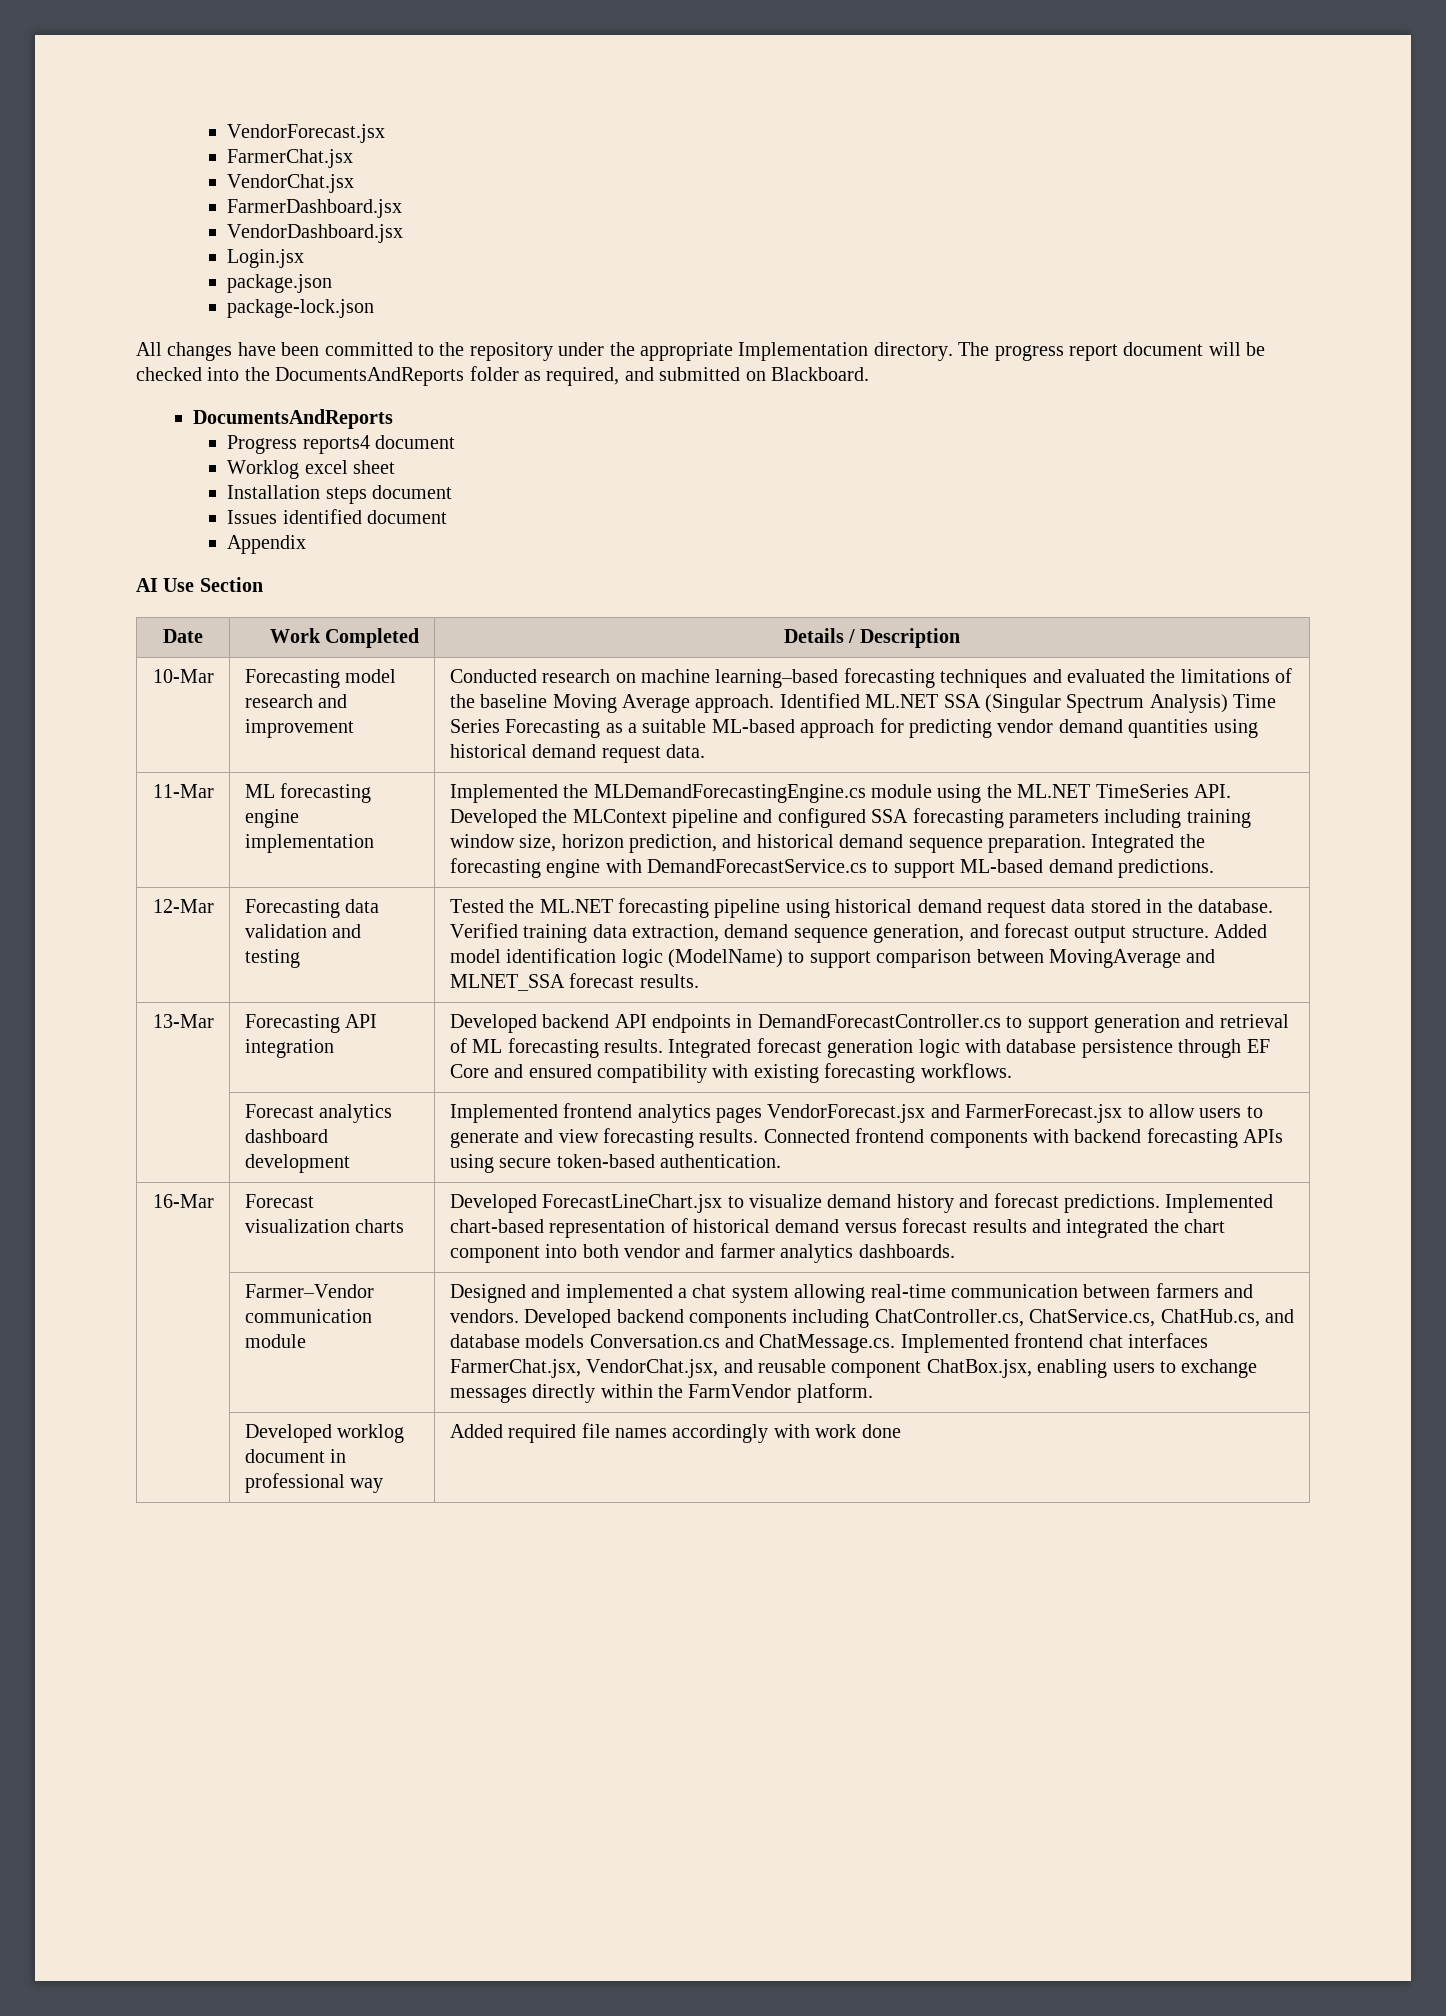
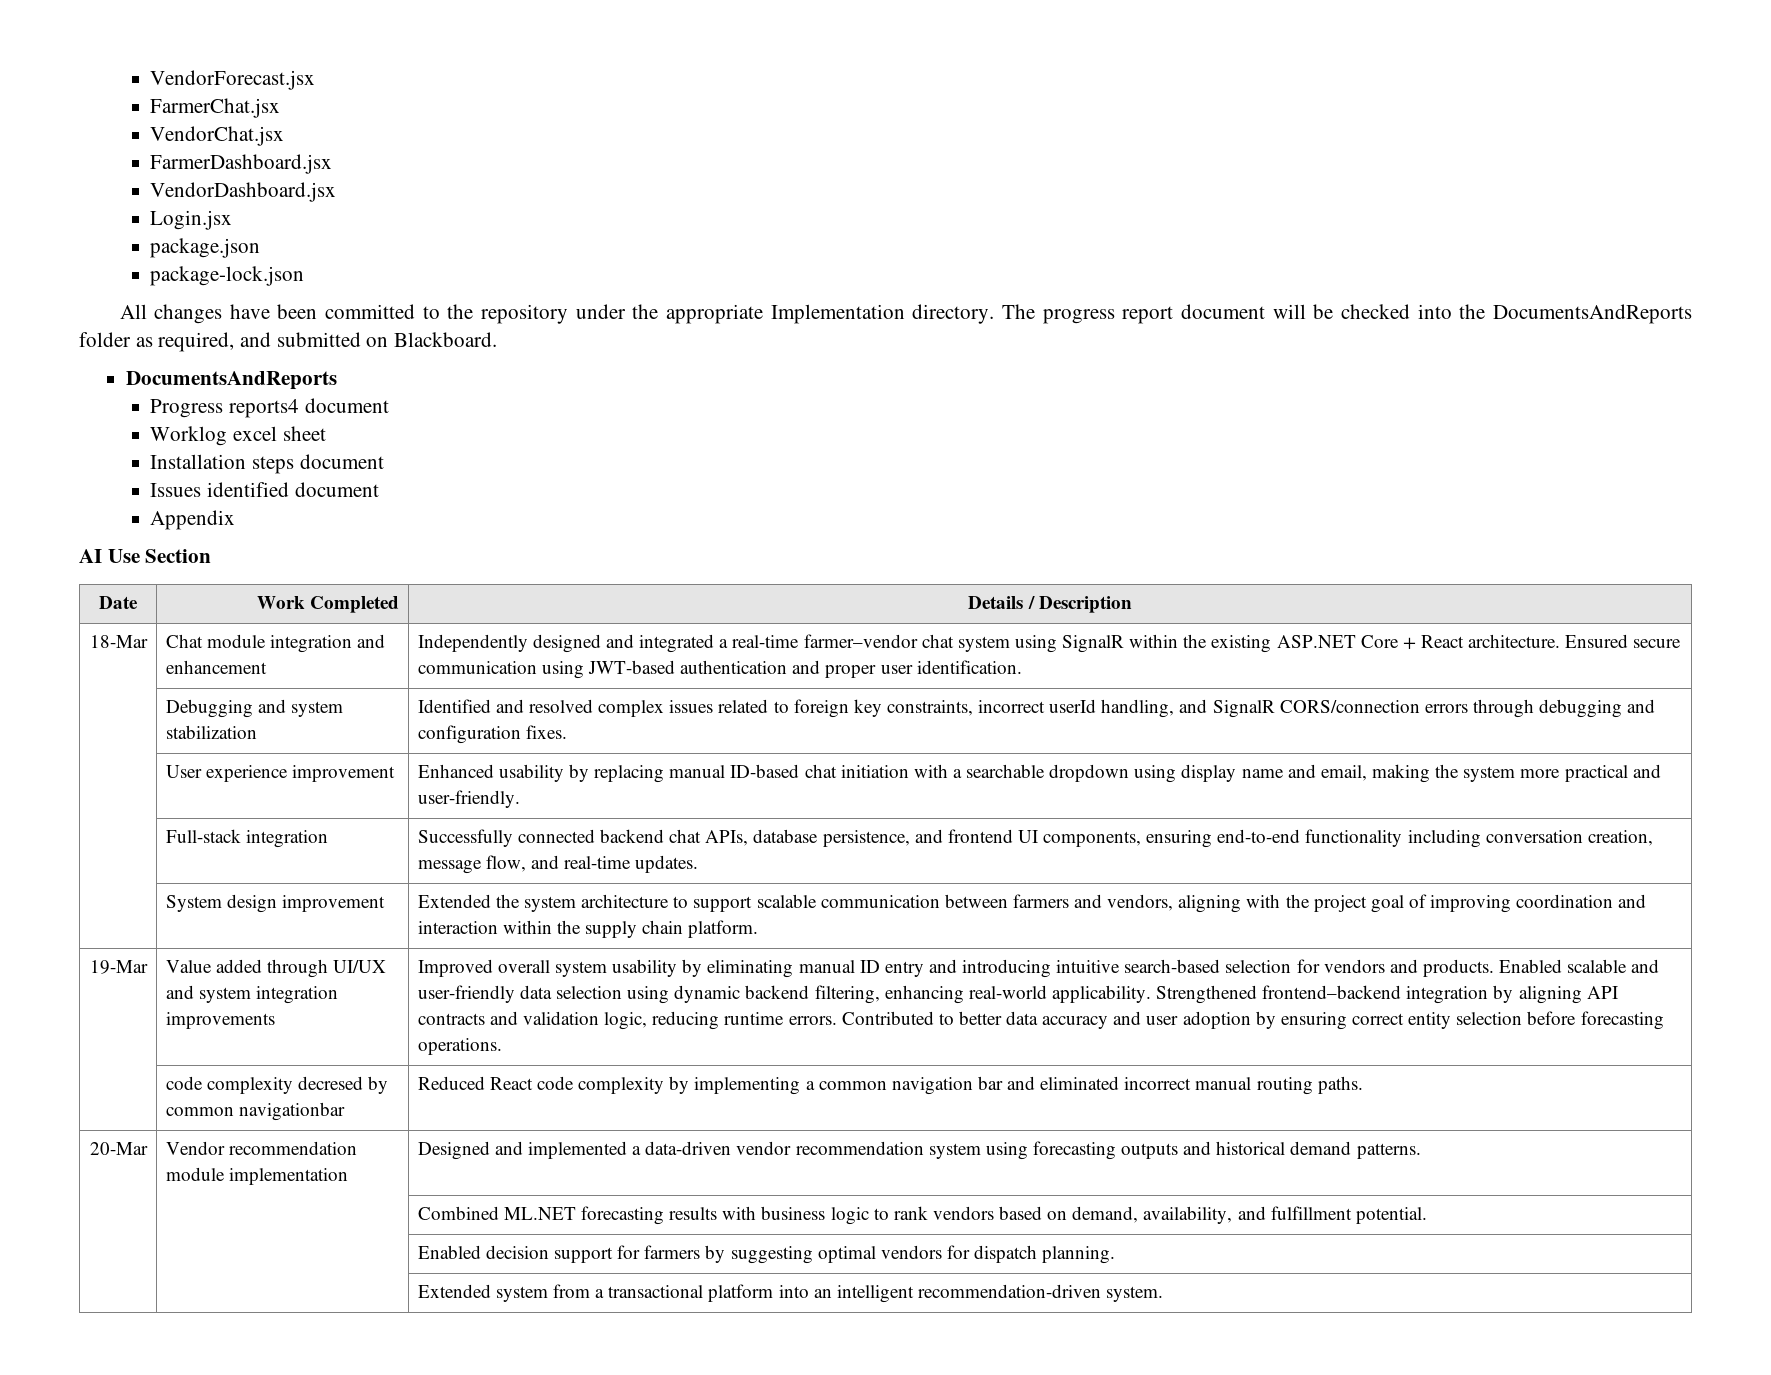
[152,669,214,683] [244,669,397,688] [244,694,348,708] [244,719,354,738] [449,668,1293,688] [449,693,1277,713] [449,718,1258,738] [449,744,705,763] [152,784,214,798] [244,783,372,803] [244,809,299,828] [244,834,374,853] [449,784,1231,803] [449,808,1251,828] [449,834,1205,853] [449,858,1214,878] [152,899,214,913] [244,899,380,918] [244,924,362,938] [244,949,300,968] [449,898,1273,918] [449,923,1268,943] [449,948,1216,968] [449,973,699,991] [152,1014,214,1028] [244,1014,378,1033] [244,1039,334,1058] [449,1014,1289,1033] [449,1038,1270,1058] [449,1063,1012,1083] [244,1104,393,1123] [244,1129,328,1143] [244,1154,350,1173] [449,1103,1263,1123] [449,1128,1284,1148] [449,1154,781,1173] [152,1194,214,1208] [244,1194,314,1208] [244,1219,405,1233] [449,1193,1274,1213] [449,1218,1226,1238] [449,1243,955,1263] [244,1284,374,1298] [244,1309,372,1323] [244,1334,306,1348] 10-Mar | Forecasting model research and improvement | Conducted research on machine learning–based forecasting techniques and evaluated the limitations of the baseline Moving Average approach. Identified ML.NET SSA (Singular Spectrum Analysis) Time Series Forecasting as a suitable ML-based approach for predicting vendor demand quantities using historical demand request data. // 11-Mar | ML forecasting engine implementation | Implemented the MLDemandForecastingEngine.cs module using the ML.NET TimeSeries API. Developed the MLContext pipeline and configured SSA forecasting parameters including training window size, horizon prediction, and historical demand sequence preparation. Integrated the forecasting engine with DemandForecastService.cs to support ML-based demand predictions. // 12-Mar | Forecasting data validation and testing | Tested the ML.NET forecasting pipeline using historical demand request data stored in the database. Verified training data extraction, demand sequence generation, and forecast output structure. Added model identification logic (ModelName) to support comparison between MovingAverage and MLNET_SSA forecast results. // 13-Mar | Forecasting API integration | Developed backend API endpoints in DemandForecastController.cs to support generation and retrieval of ML forecasting results. Integrated forecast generation logic with database persistence through EF Core and ensured compatibility with existing forecasting workflows. // | Forecast analytics dashboard development | Implemented frontend analytics pages VendorForecast.jsx and FarmerForecast.jsx to allow users to generate and view forecasting results. Connected frontend components with backend forecasting APIs using secure token-based authentication. // 16-Mar | Forecast visualization charts | Developed ForecastLineChart.jsx to visualize demand history and forecast predictions. Implemented chart-based representation of historical demand versus forecast results and integrated the chart component into both vendor and farmer analytics dashboards. // | Farmer–Vendor communication module -> [89,635,148,648] [165,634,386,653] [165,660,267,674] [417,634,1682,653] [417,660,1022,679] [165,699,344,718] [165,725,257,739] [417,699,1656,718] [417,725,567,744] [165,765,396,782] [417,764,1661,783] [417,790,520,808] [165,829,328,848] [417,829,1653,848] [417,855,699,874] [165,894,386,913] [417,894,1647,913] [417,920,759,938] [89,960,148,974] [165,959,387,978] [165,985,339,1004] [165,1012,275,1029] [417,959,1660,978] [417,985,1618,1004] [417,1011,1664,1030] [417,1038,502,1055] [165,1076,389,1094] [165,1102,345,1121] [417,1076,1363,1095] [89,1142,148,1155] [165,1141,357,1155] [165,1167,348,1185] 18-Mar | Chat module integration and enhancement | Independently designed and integrated a real-time farmer–vendor chat system using SignalR within the existing ASP.NET Core + React architecture. Ensured secure communication using JWT-based authentication and proper user identification. // | Debugging and system stabilization | Identified and resolved complex issues related to foreign key constraints, incorrect userId handling, and SignalR CORS/connection errors through debugging and configuration fixes. // | User experience improvement | Enhanced usability by replacing manual ID-based chat initiation with a searchable dropdown using display name and email, making the system more practical and user-friendly. // | Full-stack integration | Successfully connected backend chat APIs, database persistence, and frontend UI components, ensuring end-to-end functionality including conversation creation, message flow, and real-time updates. // | System design improvement | Extended the system architecture to support scalable communication between farmers and vendors, aligning with the project goal of improving coordination and interaction within the supply chain platform. // 19-Mar | Value added through UI/UX and system integration improvements | Improved overall system usability by eliminating manual ID entry and introducing intuitive search-based selection for vendors and products. Enabled scalable and user-friendly data selection using dynamic backend filtering, enhancing real-world applicability. Strengthened frontend–backend integration by aligning API contracts and validation logic, reducing runtime errors. Contributed to better data accuracy and user adoption by ensuring correct entity selection before forecasting operations. // | code complexity decresed by common navigationbar | Reduced React code complexity by implementing a common navigation bar and eliminated incorrect manual routing paths. // 20-Mar | Vendor recommendation module implementation
[692,1283,1254,1303] [449,1309,1294,1328] [449,1333,1208,1353] [449,1359,1258,1378] [449,1383,873,1403] [244,1424,405,1443] [244,1449,347,1463] [244,1473,384,1493] [449,1423,901,1443] chat system allowing real-time communication between farmers and vendors. Developed backend components including ChatController.cs, ChatService.cs, ChatHub.cs, and database models Conversation.cs and ChatMessage.cs. Implemented frontend chat interfaces FarmerChat.jsx, VendorChat.jsx, and reusable component ChatBox.jsx, enabling users to exchange messages directly within the FarmVendor platform. // | Developed worklog document in professional way | Added required file names accordingly with work done -> [645,1141,1421,1160] [417,1206,1427,1225] [417,1245,1116,1264] [417,1284,1164,1303] data-driven vendor recommendation system using forecasting outputs and historical demand patterns. // | | Combined ML.NET forecasting results with business logic to rank vendors based on demand, availability, and fulfillment potential. // | | Enabled decision support for farmers by suggesting optimal vendors for dispatch planning. // | | Extended system from a transactional platform into an intelligent recommendation-driven system.

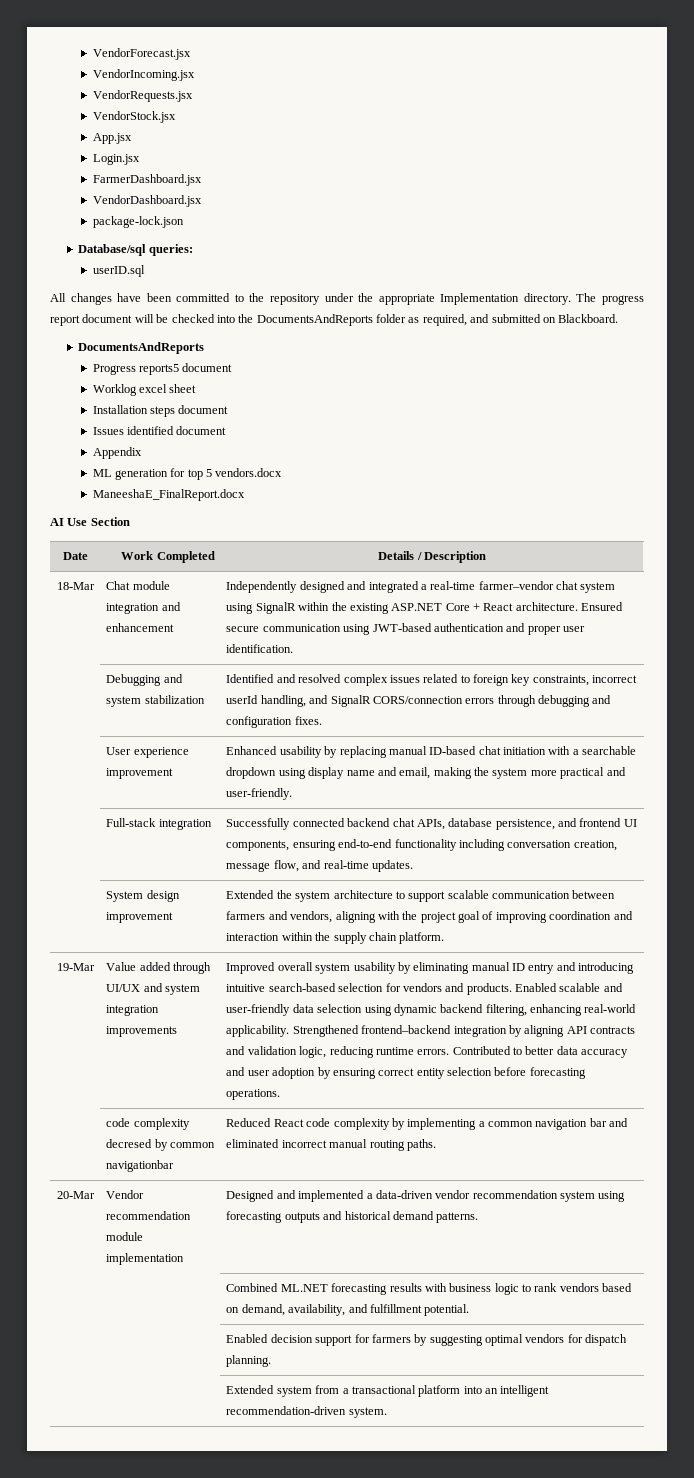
[150,98,281,118] [150,126,285,146] [150,154,333,174] [150,182,337,202] [150,210,233,230] [150,238,261,258] [150,266,305,286] FarmerChat.jsx // VendorChat.jsx // FarmerDashboard.jsx // VendorDashboard.jsx // Login.jsx // package.json // package-lock.json -> [92,69,195,81] [92,90,193,102] [92,111,176,123] [92,133,132,144] [92,154,140,165] [92,174,202,186] [92,195,202,207] [92,216,184,228] [78,244,193,256] [92,265,145,277] VendorIncoming.jsx // VendorRequests.jsx // VendorStock.jsx // App.jsx // Login.jsx // FarmerDashboard.jsx // VendorDashboard.jsx // package-lock.json // Database/sql queries: // userID.sql
[229,399,300,418] reports4 -> [138,364,179,375] reports5
(236, 520) none -> [92,468,283,480] [92,489,245,501] // ML generation for top 5 vendors.docx // ManeeshaE_FinalReport.docx

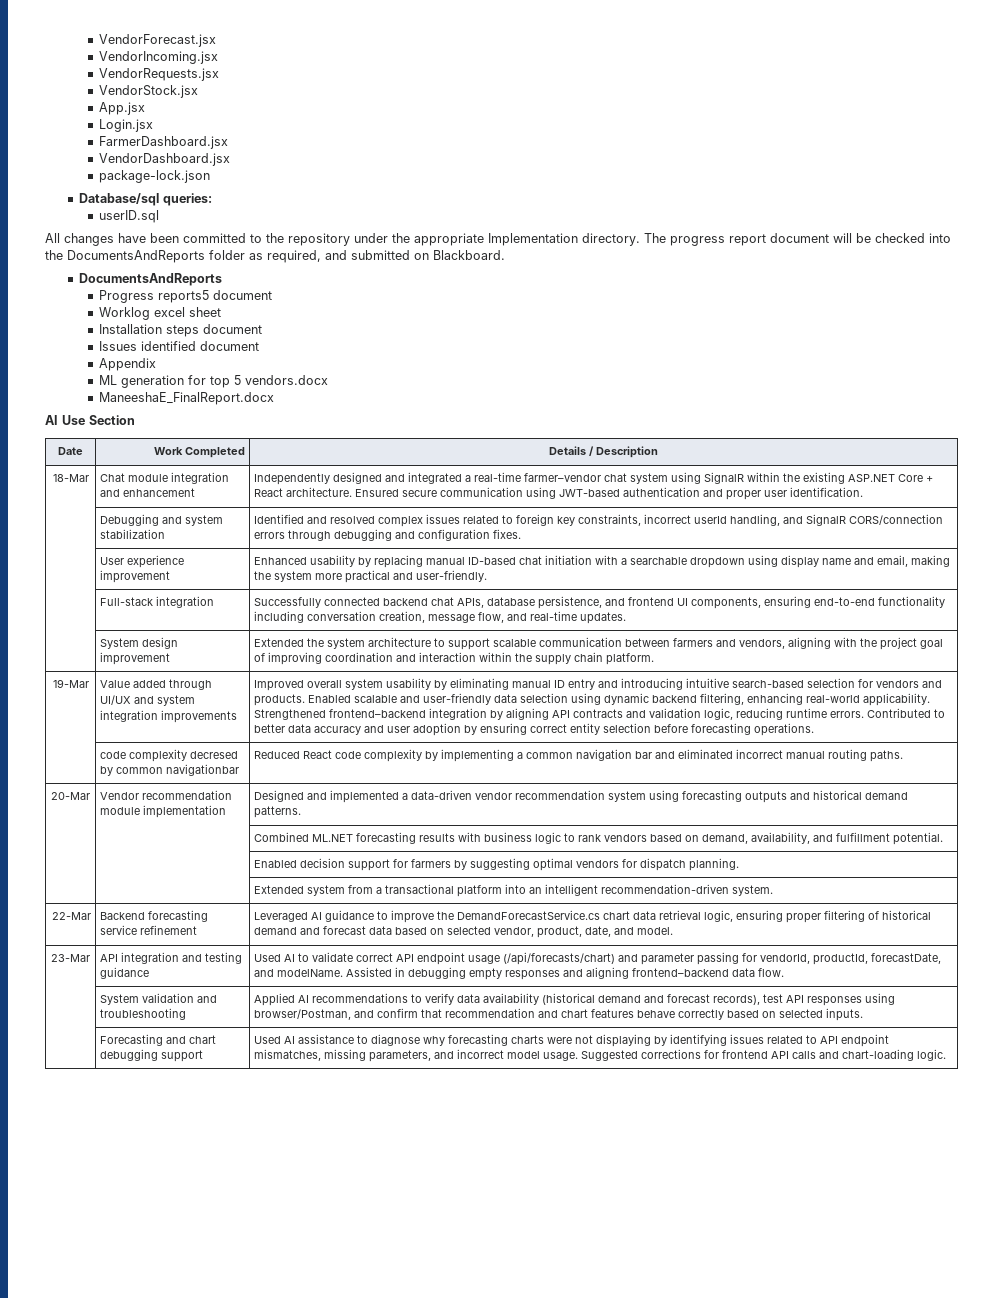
(387, 1412) none -> [51,912,91,920] [100,910,209,922] [100,925,198,935] [254,910,932,923] [254,926,674,938] [51,954,90,962] [100,952,243,964] [100,967,150,979] [254,952,942,965] [254,967,785,980] [100,993,218,1005] [100,1008,187,1020] [254,993,896,1006] [254,1008,864,1021] [100,1034,217,1046] [100,1049,204,1062] [254,1034,890,1047] [254,1049,947,1062] // 22-Mar | Backend forecasting service refinement | Leveraged AI guidance to improve the DemandForecastService.cs chart data retrieval logic, ensuring proper filtering of historical demand and forecast data based on selected vendor, product, date, and model. // 23-Mar | API integration and testing guidance | Used AI to validate correct API endpoint usage (/api/forecasts/chart) and parameter passing for vendorId, productId, forecastDate, and modelName. Assisted in debugging empty responses and aligning frontend–backend data flow. // | System validation and troubleshooting | Applied AI recommendations to verify data availability (historical demand and forecast records), test API responses using browser/Postman, and confirm that recommendation and chart features behave correctly based on selected inputs. // | Forecasting and chart debugging support | Used AI assistance to diagnose why forecasting charts were not displaying by identifying issues related to API endpoint mismatches, missing parameters, and incorrect model usage. Suggested corrections for frontend API calls and chart-loading logic.

